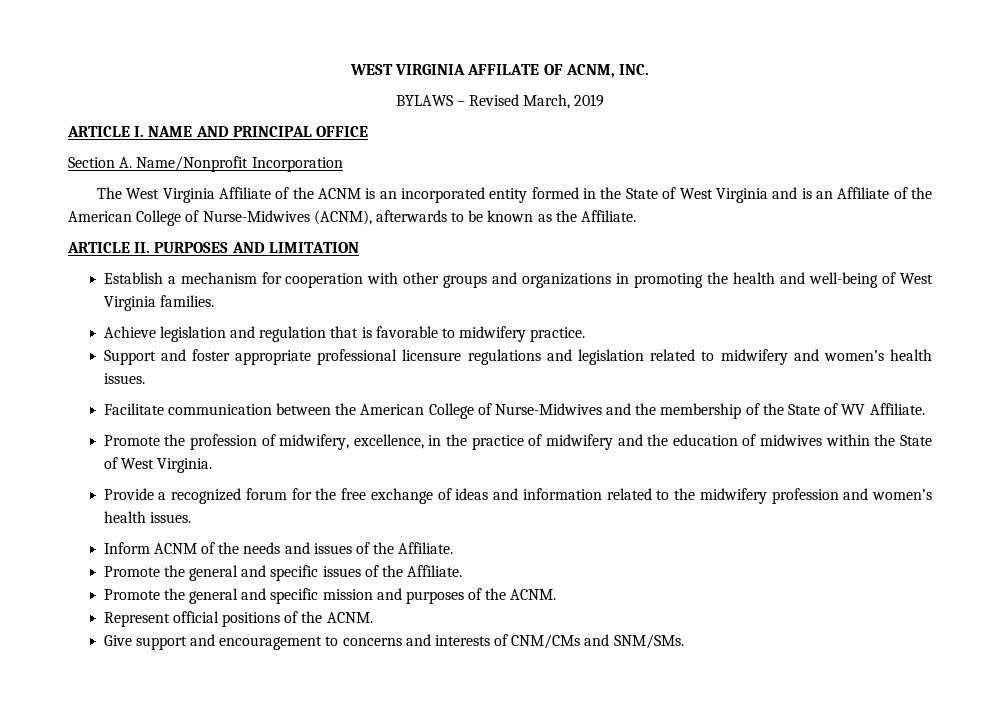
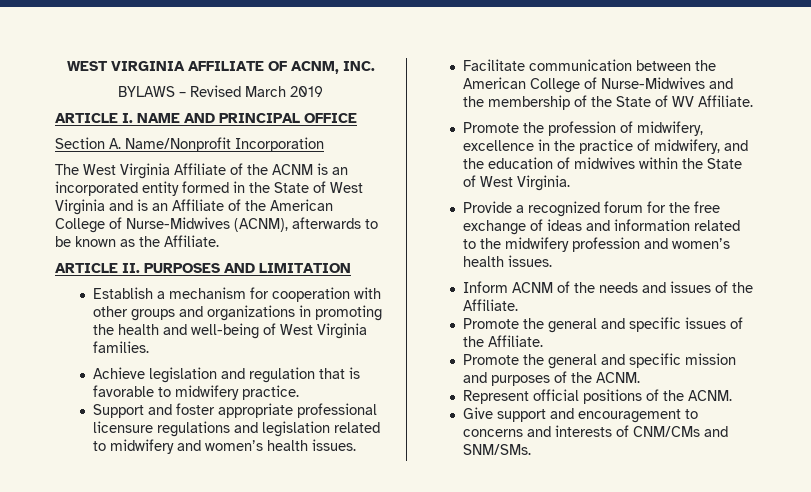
[467,64,540,75] AFFILATE -> [187,61,264,71] AFFILIATE
[523,94,571,109] March, -> [245,86,286,97] March
[353,434,424,449] excellence, -> [463,140,535,151] excellence
[545,434,613,450] midwifery -> [654,139,721,154] midwifery,

